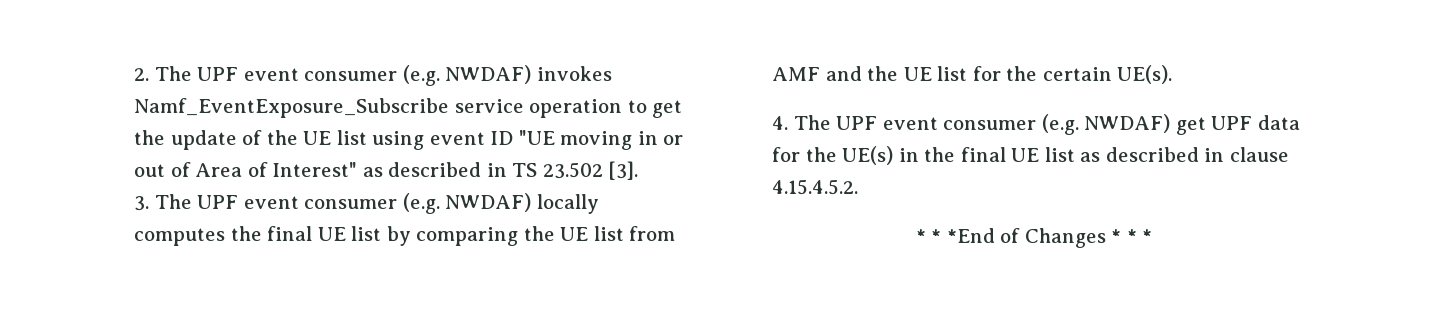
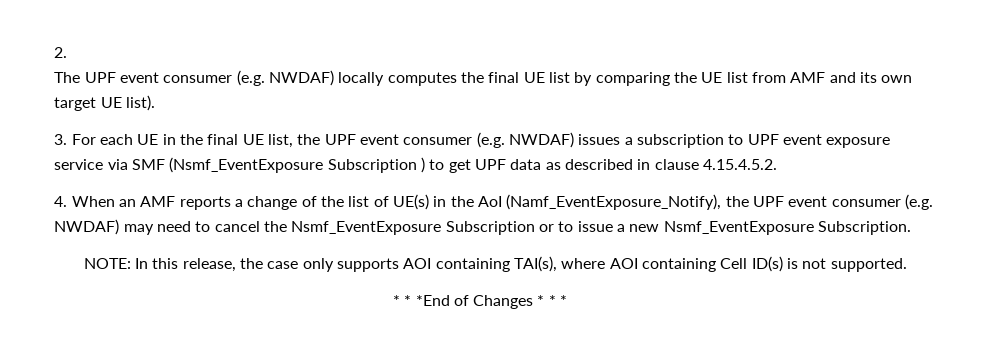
[154,65,612,86] [134,98,683,118] [134,130,684,150] [134,161,639,180] [134,196,150,211] The UPF event consumer (e.g. NWDAF) invokes Namf_EventExposure_Subscribe service operation to get the update of the UE list using event ID "UE moving in or out of Area of Interest" as described in TS 23.502 [3]. // 3. -> (68, 52) //
[867,65,1173,84] [772,114,1300,135] [772,146,1075,165] the UE list for the certain UE(s). // 4. The UPF event consumer (e.g. NWDAF) get UPF data for the UE(s) in the final UE list -> [859,72,913,83] [54,95,156,111] [54,132,891,148] [54,157,542,173] its own target UE list). // 3. For each UE in the final UE list, the UPF event consumer (e.g. NWDAF) issues a subscription to UPF event exposure service via SMF (Nsmf_EventExposure Subscription ) to get UPF data
(859, 187) none -> [54,194,933,210] [54,219,911,235] [83,256,907,272] // 4. When an AMF reports a change of the list of UE(s) in the AoI (Namf_EventExposure_Notify), the UPF event consumer (e.g. NWDAF) may need to cancel the Nsmf_EventExposure Subscription or to issue a new Nsmf_EventExposure Subscription. // NOTE: In this release, the case only supports AOI containing TAI(s), where AOI containing Cell ID(s) is not supported.

